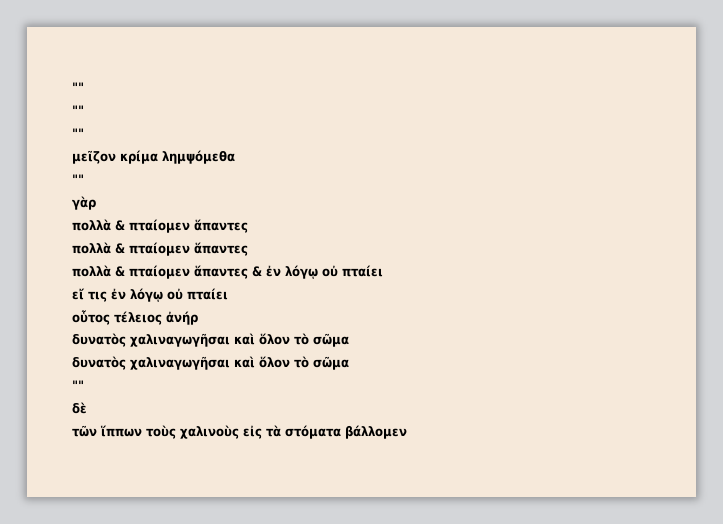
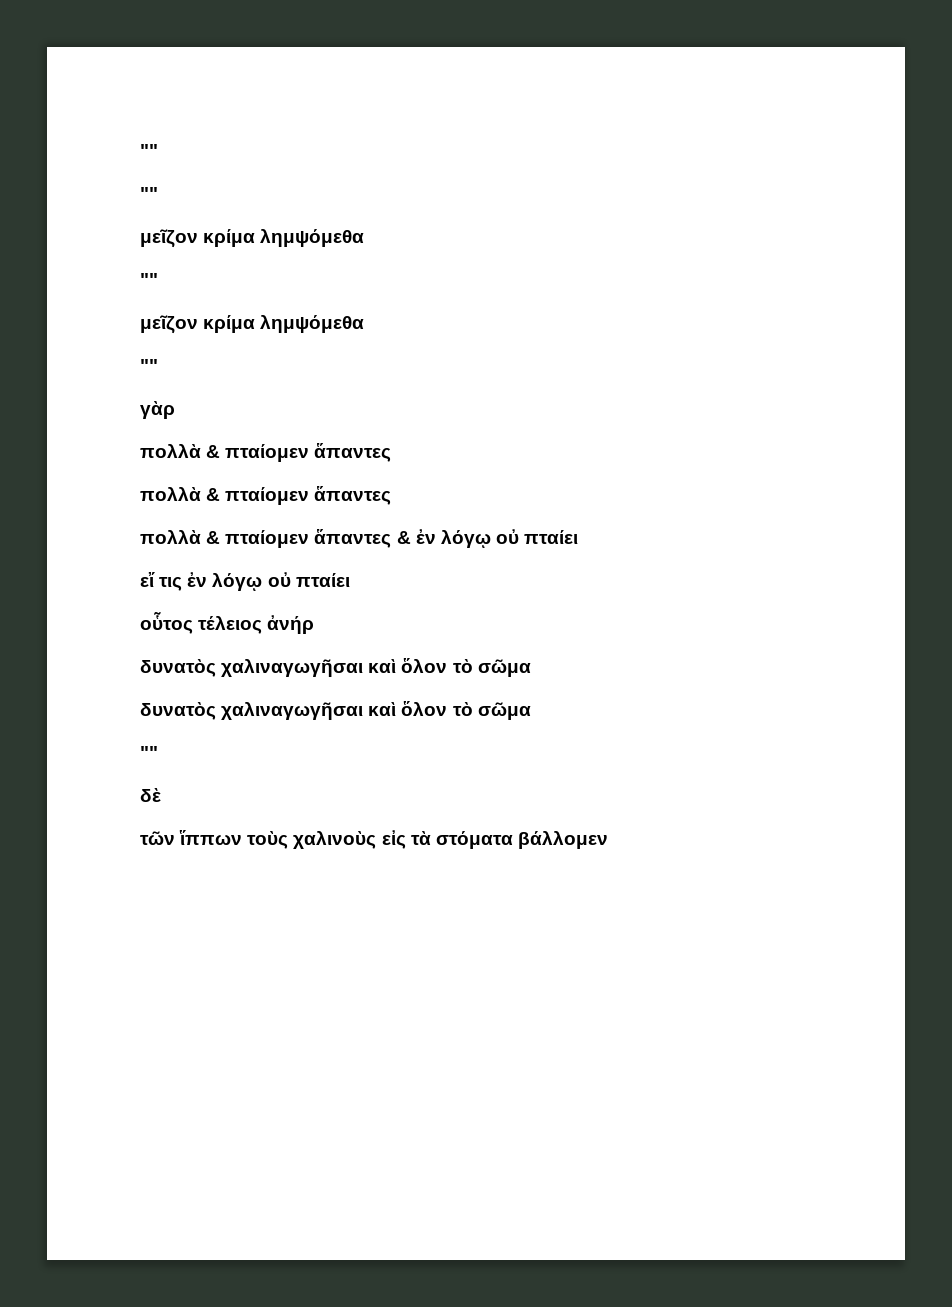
[72,82,84,92] [72,105,84,115] "" // "" -> [140,144,158,157] [140,187,158,200] [140,229,365,248] "" // "" // μεῖζον κρίμα λημψόμεθα

